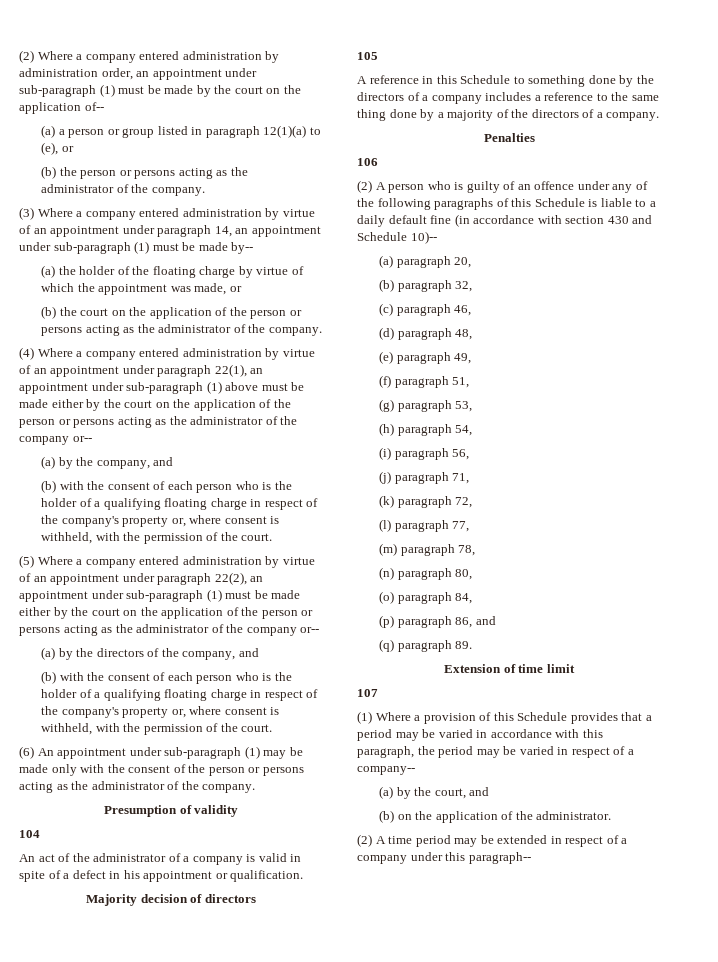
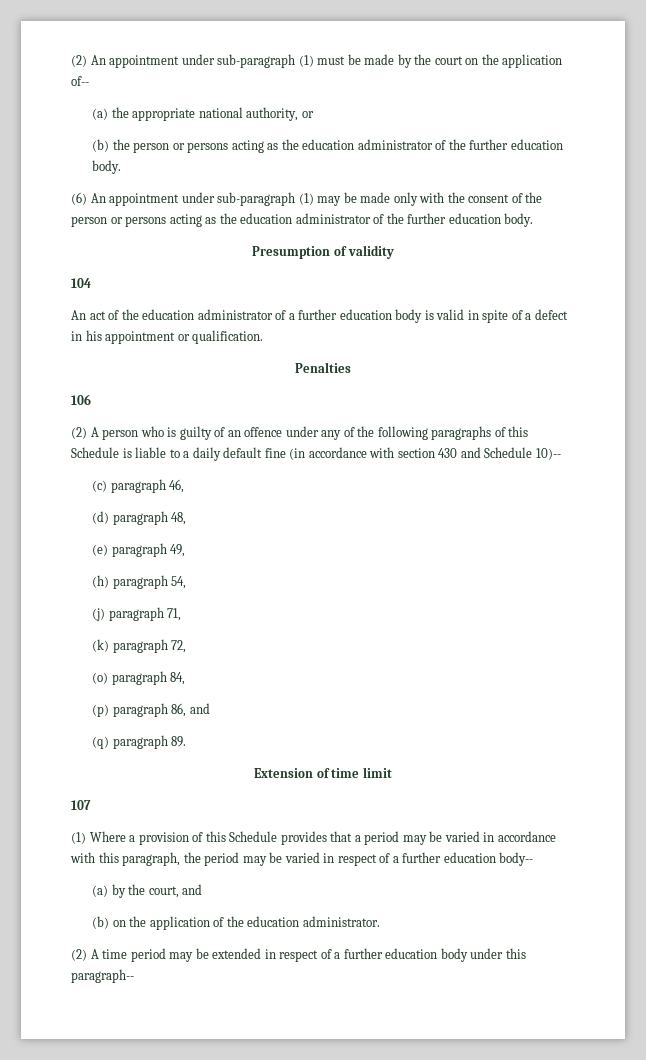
[19,50,280,63] [19,68,150,80] (2) Where a company entered administration by administration order, an -> [71,55,106,67] (2) An
[58,125,321,138] [41,142,59,155] a person or group listed in paragraph 12(1)(a) to (e), -> [111,107,299,121] the appropriate national authority,
[41,184,205,196] [19,207,315,220] [19,225,321,237] [19,241,254,254] [41,265,304,278] [41,283,242,295] [41,306,302,319] [41,324,322,336] [19,347,315,360] [19,364,264,377] [19,381,305,394] [19,399,291,411] [19,416,298,428] [19,436,92,445] [41,456,174,469] [41,480,292,493] [41,498,319,510] [41,515,280,527] [41,532,273,544] [19,555,315,568] [19,572,264,585] [19,589,301,602] [19,607,314,619] [19,624,320,636] [41,647,259,660] [41,671,292,684] [41,689,319,701] [41,706,280,718] [41,723,273,735] administrator of the company. // (3) Where a company entered administration by virtue of an appointment under paragraph 14, an appointment under sub-paragraph (1) must be made by-- // (a) the holder of the floating charge by virtue of which the appointment was made, or // (b) the court on the application of the person or persons acting as the administrator of the company. // (4) Where a company entered administration by virtue of an appointment under paragraph 22(1), an appointment under sub-paragraph (1) above must be made either by the court on the application of the person or persons acting as the administrator of the company or-- // (a) by the company, and // (b) with the consent of each person who is the holder of a qualifying floating charge in respect of the company's property or, where consent is withheld, with the permission of the court. // (5) Where a company entered administration by virtue of an appointment under paragraph 22(2), an appointment under sub-paragraph (1) must be made either by the court on the application of the person or persons acting as the administrator of the company or-- // (a) by the directors of the company, and // (b) with the consent of each person who is the holder of a qualifying floating charge in respect of the company's property or, where consent is withheld, with the permission of the court. -> [302,139,563,150] [92,160,122,174] education administrator of the further education body.
[91,781,256,793] administrator of the company. -> [240,213,534,227] education administrator of the further education body.
(90, 857) none -> [142,309,195,320] education
[192,856,243,865] company -> [298,309,423,323] further education body
[86,894,256,906] [357,52,378,60] [357,75,654,87] [357,92,659,104] [357,109,660,121] // Majority decision of directors // 105 // A reference in this Schedule to something done by the directors of a company includes a reference to the same thing done by a majority of the directors of a company. -> (264, 337) none
[379,255,472,268] [379,279,473,292] // (a) paragraph 20, // (b) paragraph 32, -> (561, 454) none
[379,375,470,388] [379,399,473,412] // (f) paragraph 51, // (g) paragraph 53, -> (186, 550) none
[379,447,470,460] // (i) paragraph 56, -> (187, 582) none
[379,519,470,532] [379,543,476,556] [379,567,473,580] // (l) paragraph 77, // (m) paragraph 78, // (n) paragraph 80, -> (187, 646) none
[357,766,415,775] company-- -> [402,852,534,866] further education body--
(533, 815) none -> [247,916,300,927] education
[357,855,407,864] company -> [343,948,468,962] further education body

